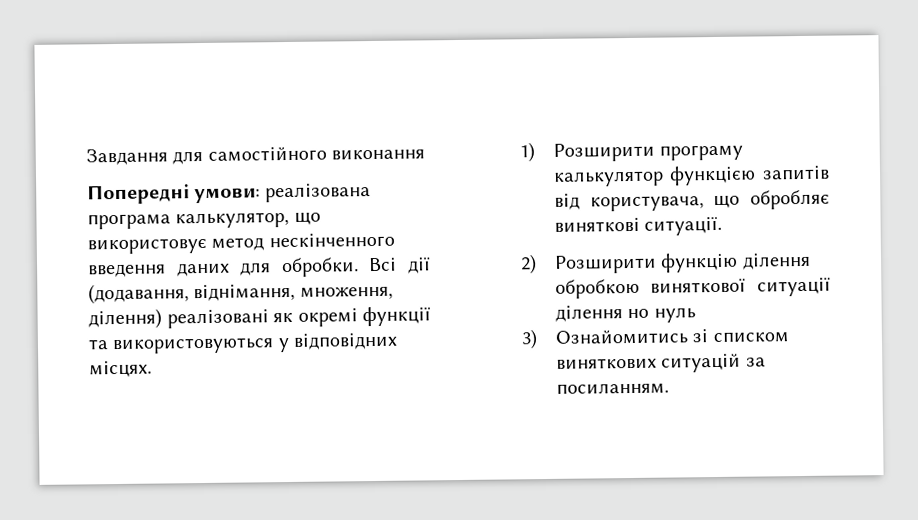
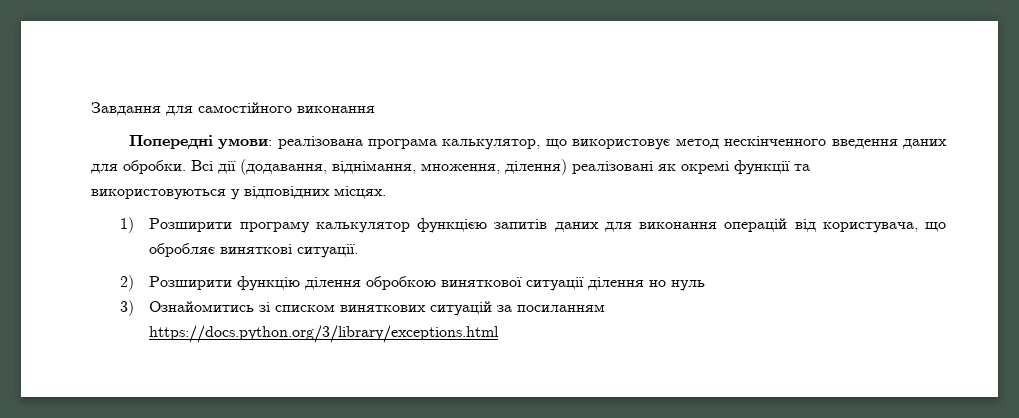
(830, 173) none -> [554,218,788,232] даних для виконання операцій
[555,382,669,395] посиланням. -> [517,304,606,312] [149,325,500,343] посиланням https://docs.python.org/3/library/exceptions.html

